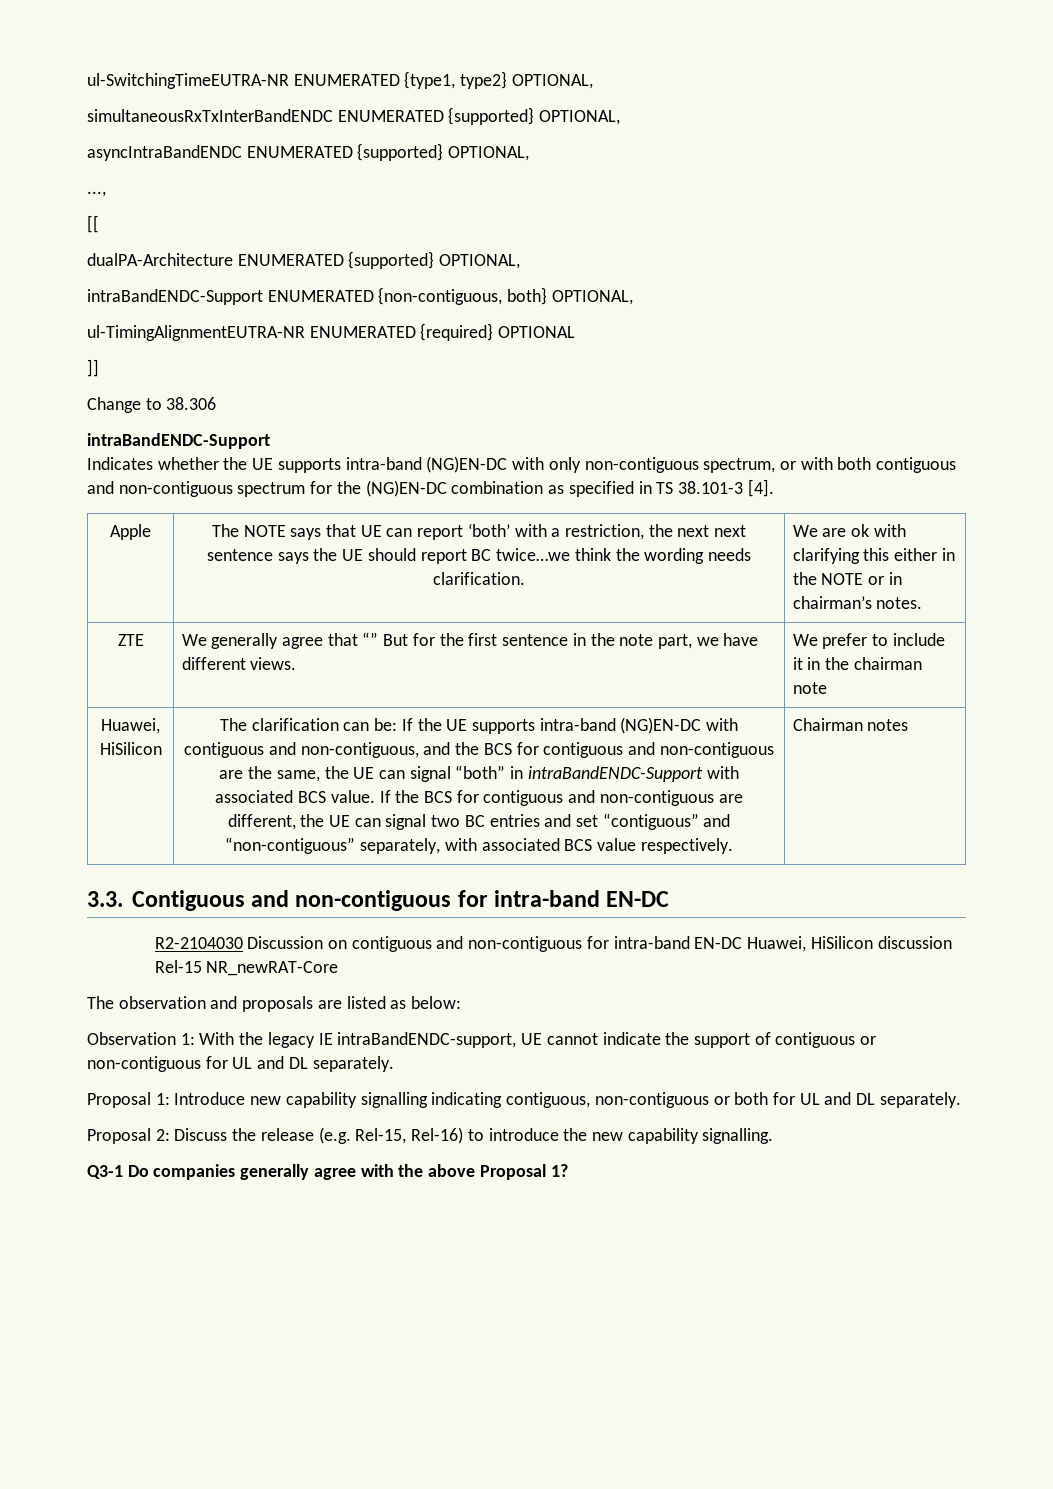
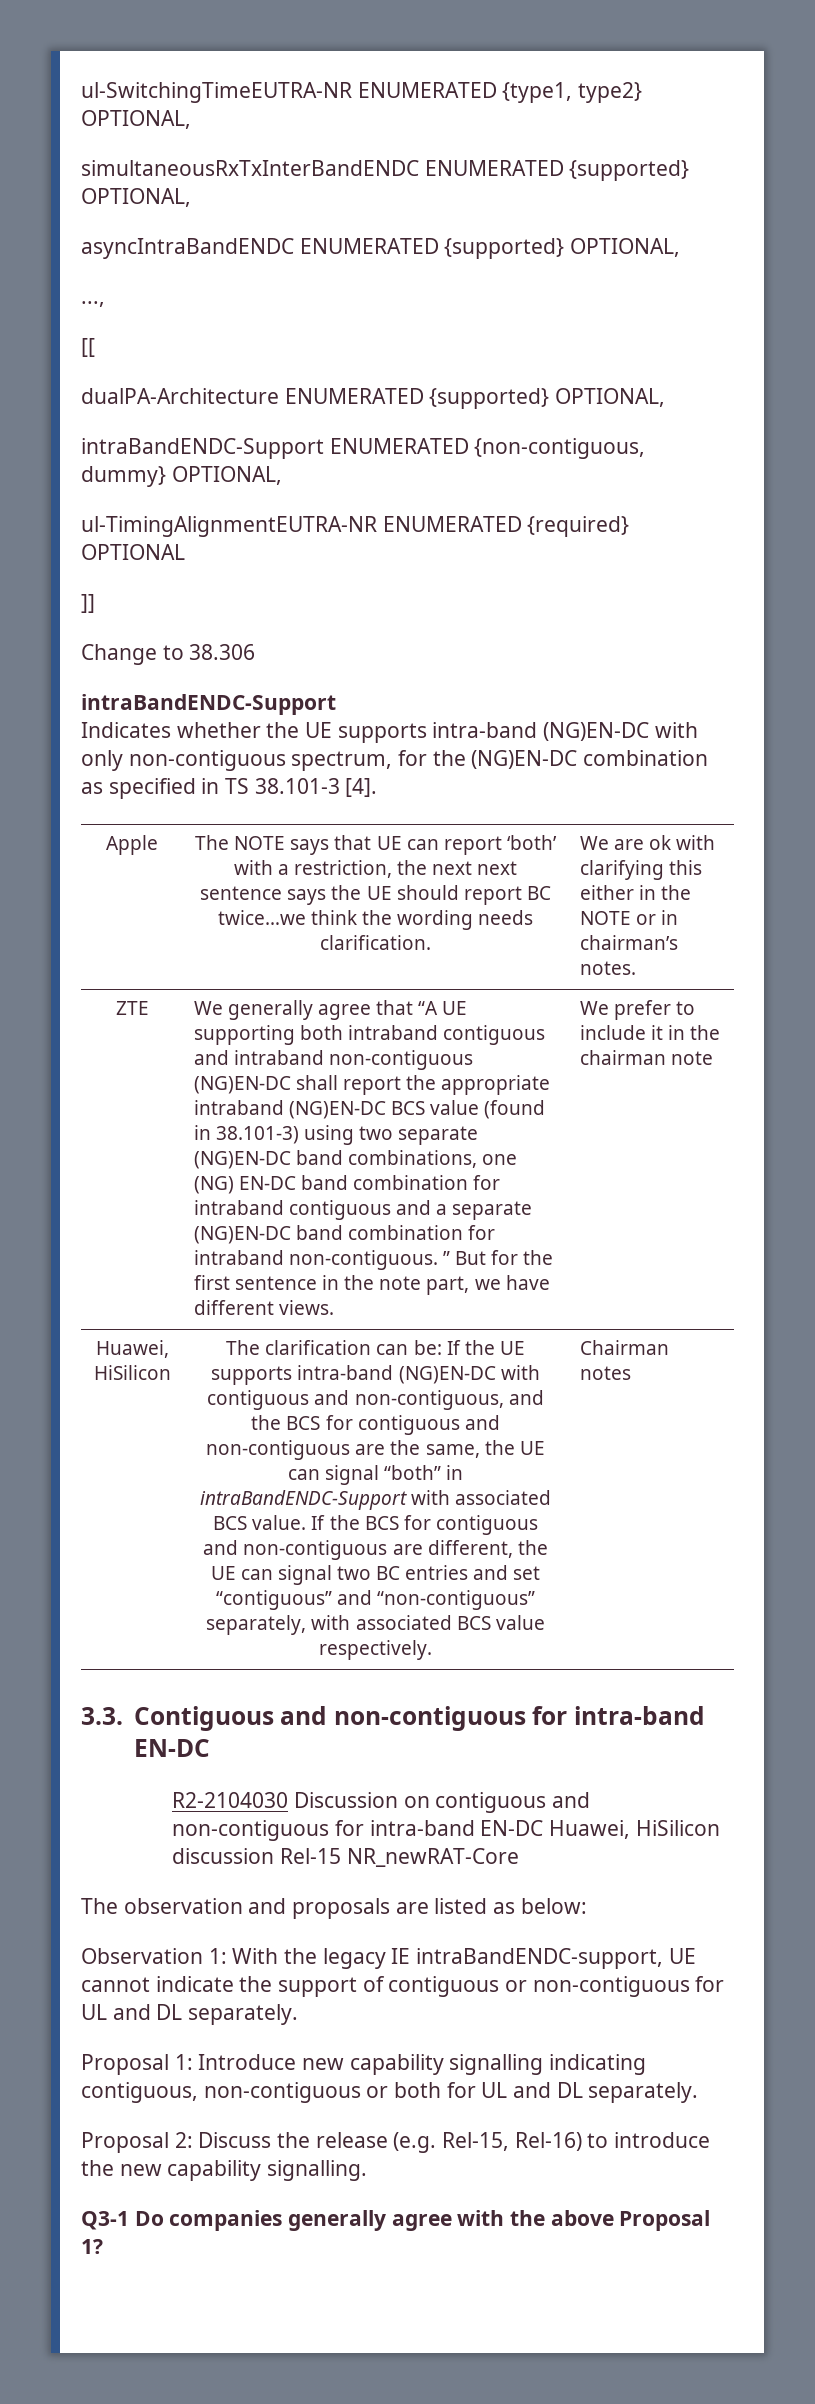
[507,287,548,305] both} -> [81,466,166,487] dummy}
[779,457,957,473] [87,481,306,497] or with both contiguous and non-contiguous spectrum -> (393, 761) none
[362,632,379,646] “” -> [418,1001,468,1015] [193,1025,546,1045] [193,1050,474,1070] [193,1075,551,1095] [193,1100,546,1119] [193,1125,479,1145] [193,1150,518,1169] [193,1175,501,1194] [193,1200,533,1220] [193,1225,496,1244] [193,1250,451,1270] “A UE supporting both intraband contiguous and intraband non-contiguous (NG)EN-DC shall report the appropriate intraband (NG)EN-DC BCS value (found in 38.101-3) using two separate (NG)EN-DC band combinations, one (NG) EN-DC band combination for intraband contiguous and a separate (NG)EN-DC band combination for intraband non-contiguous. ”

